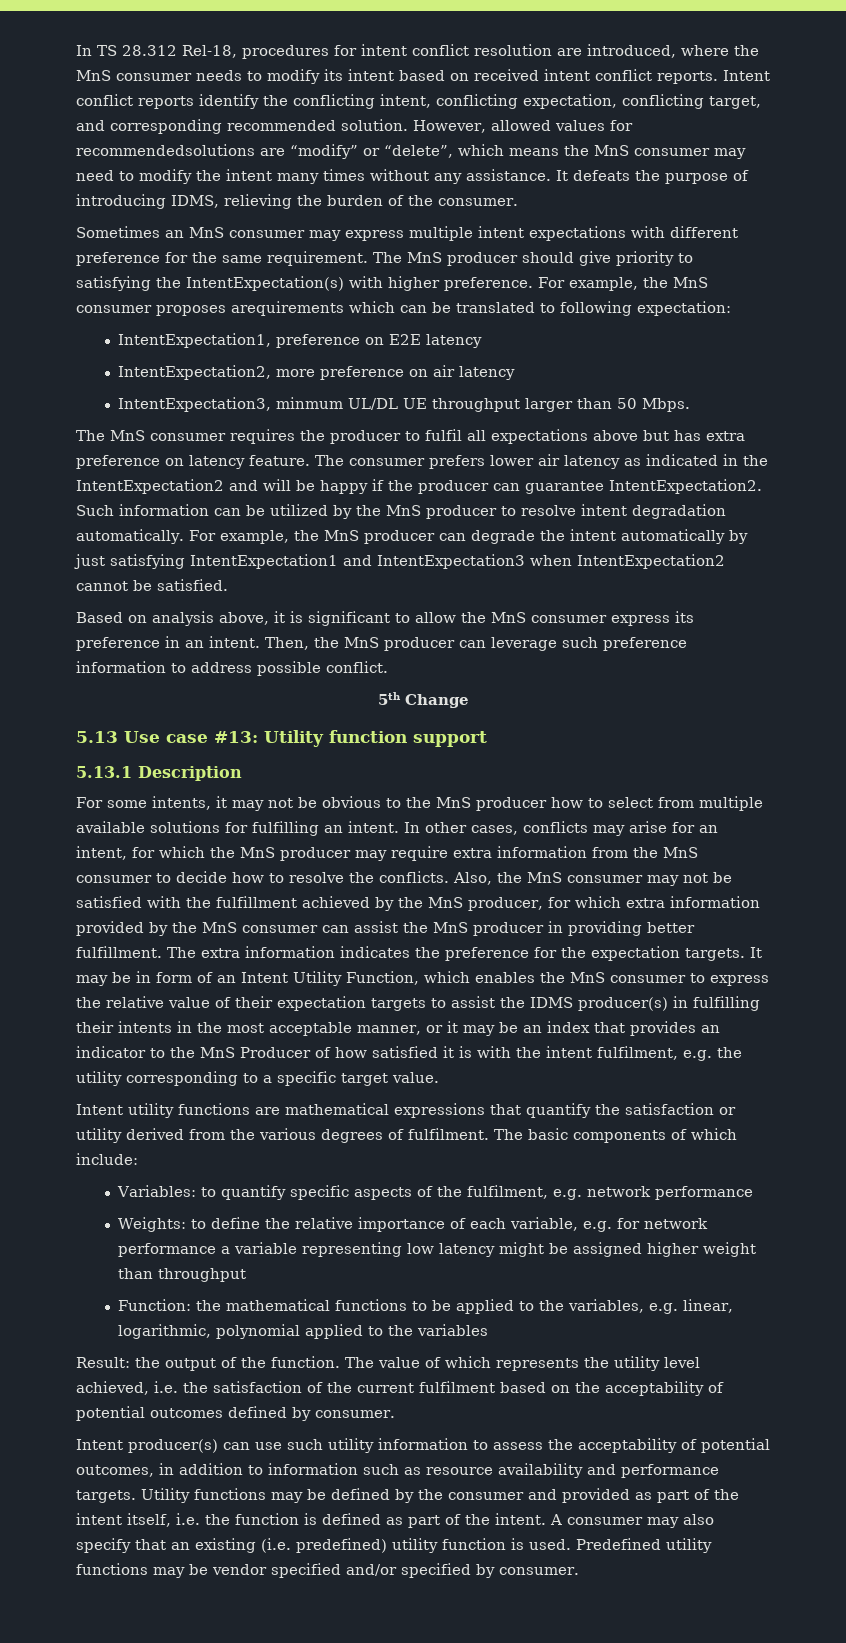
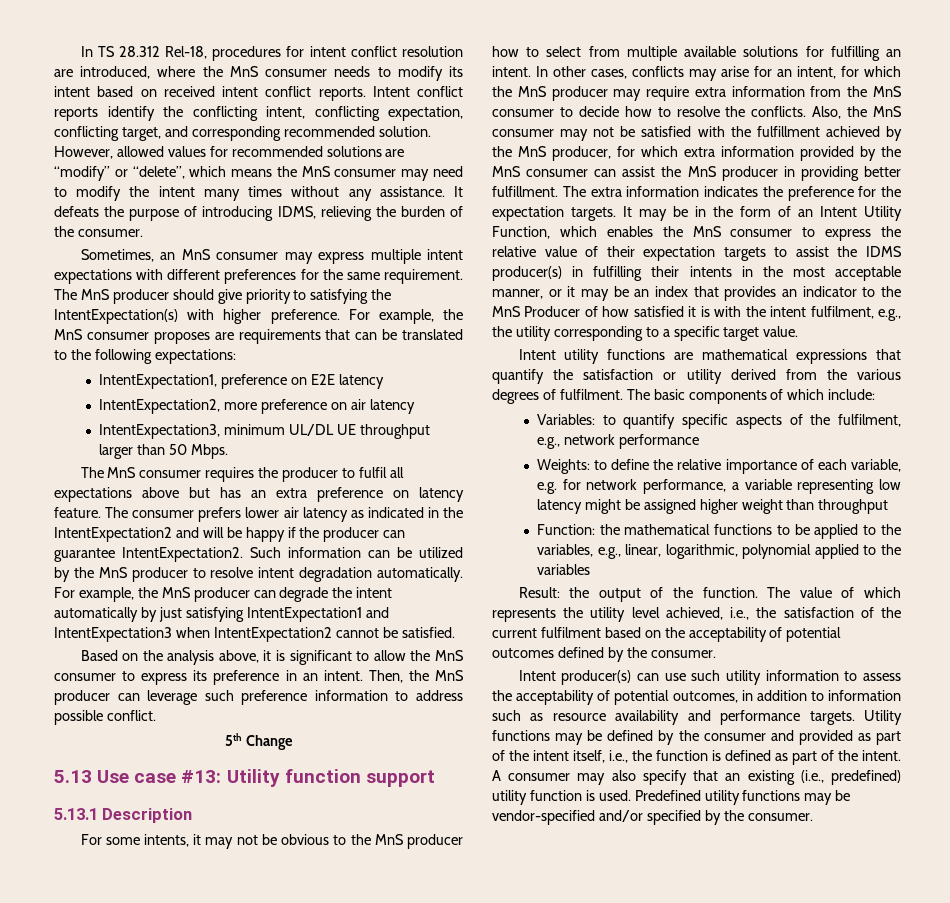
[76,144,255,156] recommendedsolutions -> [231,146,382,157] recommended solutions
[76,226,160,238] Sometimes -> [80,249,154,262] Sometimes,
[76,252,160,266] preference -> [224,269,297,284] preferences
[231,301,395,316] arequirements which -> [214,329,351,344] are requirements that
[560,301,731,316] following expectation: -> [70,349,236,364] the following expectations:
[275,397,343,409] minmum -> [223,424,285,435] minimum
(701, 435) none -> [251,490,266,498] an
(147, 619) none -> [142,650,163,661] the
(607, 619) none -> [122,671,136,681] to
(151, 977) none -> [713,206,733,217] the
[683,1050,712,1061] e.g. -> [878,309,901,321] e.g.,
[552,1189,582,1200] e.g. -> [536,437,560,449] e.g.,
[117,1243,216,1257] performance -> [643,479,727,494] performance,
[648,1303,678,1314] e.g. -> [597,547,621,559] e.g.,
[154,1381,178,1393] i.e. -> [730,607,750,620] i.e.,
(311, 1414) none -> [626,647,647,658] the
[176,1513,200,1525] i.e. -> [609,750,628,763] i.e.,
[261,1538,291,1553] (i.e. -> [800,770,824,783] (i.e.,
[212,1563,341,1578] vendor specified -> [492,810,595,825] vendor-specified
(495, 1571) none -> [723,810,744,821] the

